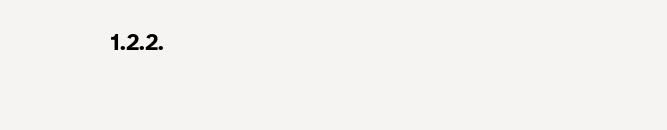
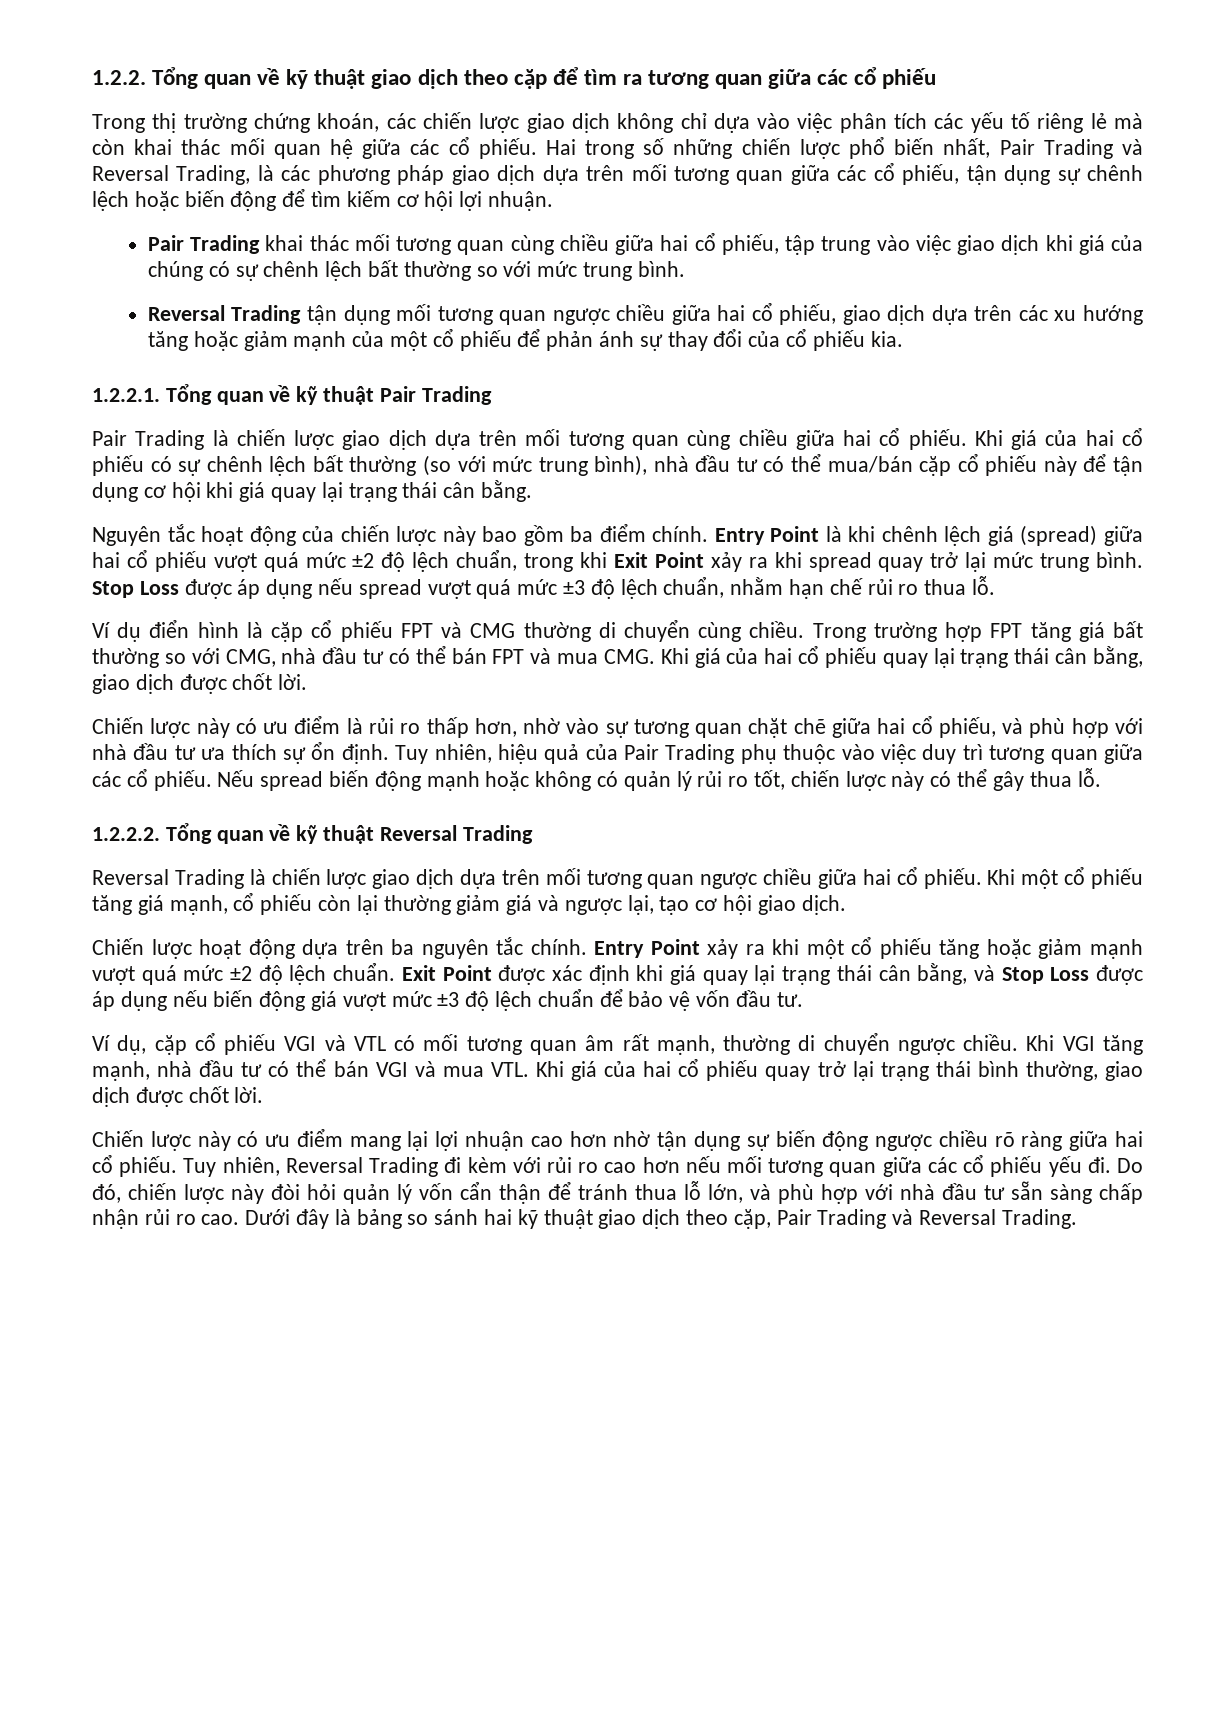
(164, 42) none -> [152,67,937,89] [92,112,1144,133] [92,137,1143,159] [92,163,1144,185] [92,189,554,211] [147,233,1143,255] [147,260,685,281] [147,303,1143,325] [147,329,903,351] [92,384,492,405] [92,428,1143,450] [92,454,1144,476] [92,480,533,502] [92,524,1143,546] [92,550,1143,572] [92,576,996,599] [92,620,1144,642] [92,646,1144,668] [92,673,308,694] [92,716,1143,738] [92,742,1144,764] [92,768,1101,791] [92,823,533,844] [92,867,1144,889] [92,893,846,915] [92,937,1143,959] [92,963,1143,985] [92,989,803,1011] [92,1033,1143,1055] [92,1059,1144,1081] [92,1086,264,1107] [92,1129,1143,1151] [92,1155,1144,1177] [92,1181,1143,1204] [92,1209,1077,1229] Tổng quan về kỹ thuật giao dịch theo cặp để tìm ra tương quan giữa các cổ phiếu // Trong thị trường chứng khoán, các chiến lược giao dịch không chỉ dựa vào việc phân tích các yếu tố riêng lẻ mà còn khai thác mối quan hệ giữa các cổ phiếu. Hai trong số những chiến lược phổ biến nhất, Pair Trading và Reversal Trading, là các phương pháp giao dịch dựa trên mối tương quan giữa các cổ phiếu, tận dụng sự chênh lệch hoặc biến động để tìm kiếm cơ hội lợi nhuận. // Pair Trading khai thác mối tương quan cùng chiều giữa hai cổ phiếu, tập trung vào việc giao dịch khi giá của chúng có sự chênh lệch bất thường so với mức trung bình. // Reversal Trading tận dụng mối tương quan ngược chiều giữa hai cổ phiếu, giao dịch dựa trên các xu hướng tăng hoặc giảm mạnh của một cổ phiếu để phản ánh sự thay đổi của cổ phiếu kia. // 1.2.2.1. Tổng quan về kỹ thuật Pair Trading // Pair Trading là chiến lược giao dịch dựa trên mối tương quan cùng chiều giữa hai cổ phiếu. Khi giá của hai cổ phiếu có sự chênh lệch bất thường (so với mức trung bình), nhà đầu tư có thể mua/bán cặp cổ phiếu này để tận dụng cơ hội khi giá quay lại trạng thái cân bằng. // Nguyên tắc hoạt động của chiến lược này bao gồm ba điểm chính. Entry Point là khi chênh lệch giá (spread) giữa hai cổ phiếu vượt quá mức ±2 độ lệch chuẩn, trong khi Exit Point xảy ra khi spread quay trở lại mức trung bình. Stop Loss được áp dụng nếu spread vượt quá mức ±3 độ lệch chuẩn, nhằm hạn chế rủi ro thua lỗ. // Ví dụ điển hình là cặp cổ phiếu FPT và CMG thường di chuyển cùng chiều. Trong trường hợp FPT tăng giá bất thường so với CMG, nhà đầu tư có thể bán FPT và mua CMG. Khi giá của hai cổ phiếu quay lại trạng thái cân bằng, giao dịch được chốt lời. // Chiến lược này có ưu điểm là rủi ro thấp hơn, nhờ vào sự tương quan chặt chẽ giữa hai cổ phiếu, và phù hợp với nhà đầu tư ưa thích sự ổn định. Tuy nhiên, hiệu quả của Pair Trading phụ thuộc vào việc duy trì tương quan giữa các cổ phiếu. Nếu spread biến động mạnh hoặc không có quản lý rủi ro tốt, chiến lược này có thể gây thua lỗ. // 1.2.2.2. Tổng quan về kỹ thuật Reversal Trading // Reversal Trading là chiến lược giao dịch dựa trên mối tương quan ngược chiều giữa hai cổ phiếu. Khi một cổ phiếu tăng giá mạnh, cổ phiếu còn lại thường giảm giá và ngược lại, tạo cơ hội giao dịch. // Chiến lược hoạt động dựa trên ba nguyên tắc chính. Entry Point xảy ra khi một cổ phiếu tăng hoặc giảm mạnh vượt quá mức ±2 độ lệch chuẩn. Exit Point được xác định khi giá quay lại trạng thái cân bằng, và Stop Loss được áp dụng nếu biến động giá vượt mức ±3 độ lệch chuẩn để bảo vệ vốn đầu tư. // Ví dụ, cặp cổ phiếu VGI và VTL có mối tương quan âm rất mạnh, thường di chuyển ngược chiều. Khi VGI tăng mạnh, nhà đầu tư có thể bán VGI và mua VTL. Khi giá của hai cổ phiếu quay trở lại trạng thái bình thường, giao dịch được chốt lời. // Chiến lược này có ưu điểm mang lại lợi nhuận cao hơn nhờ tận dụng sự biến động ngược chiều rõ ràng giữa hai cổ phiếu. Tuy nhiên, Reversal Trading đi kèm với rủi ro cao hơn nếu mối tương quan giữa các cổ phiếu yếu đi. Do đó, chiến lược này đòi hỏi quản lý vốn cẩn thận để tránh thua lỗ lớn, và phù hợp với nhà đầu tư sẵn sàng chấp nhận rủi ro cao. Dưới đây là bảng so sánh hai kỹ thuật giao dịch theo cặp, Pair Trading và Reversal Trading.

